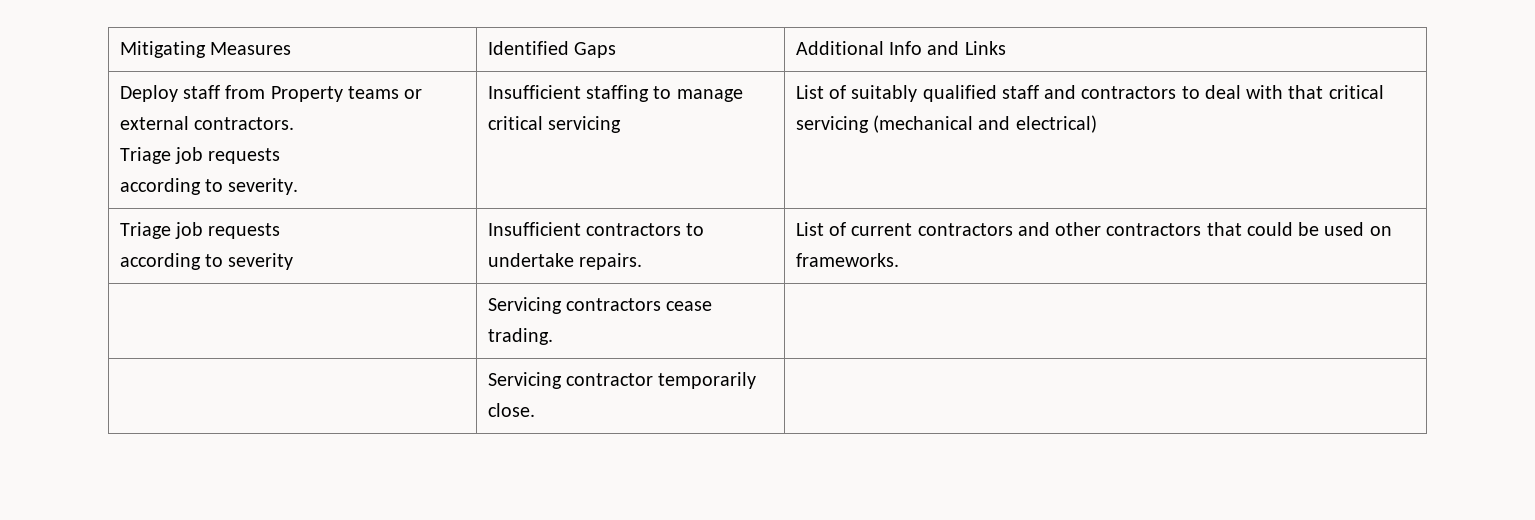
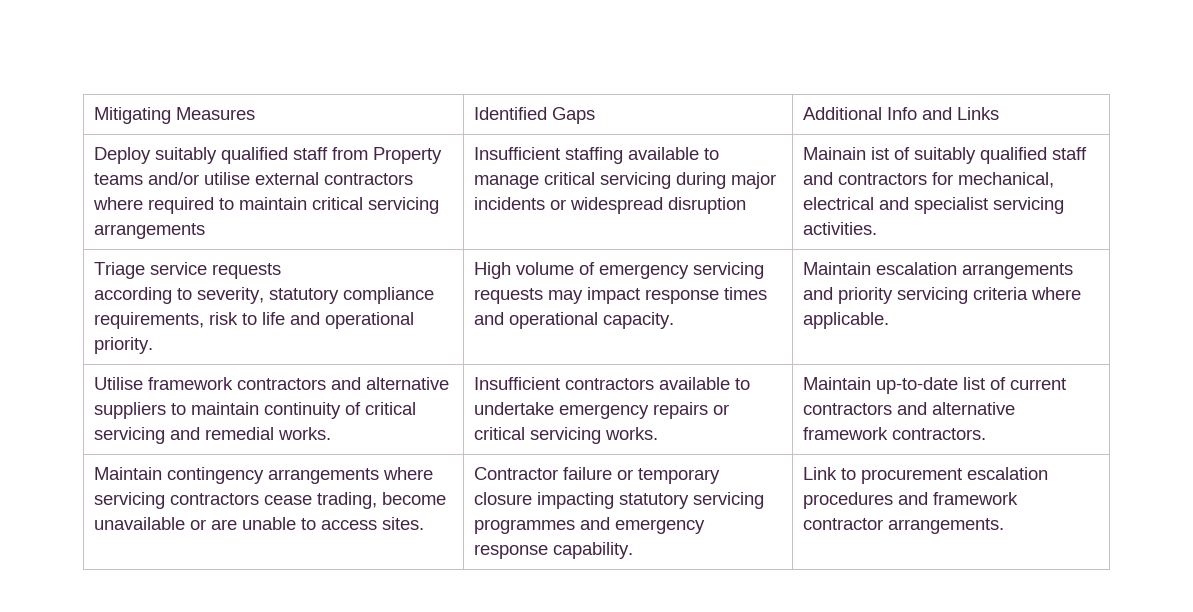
(178, 93) none -> [155,147,289,164] suitably qualified
[404,89,423,99] [119,116,295,130] [119,147,281,164] [119,178,299,195] or external contractors. // Triage job requests // according to severity. -> [148,172,414,185] [93,197,440,214] [94,223,206,239] and/or utilise external contractors where required to maintain critical servicing arrangements
(650, 93) none -> [628,147,700,160] available
[795,85,824,99] | List -> [676,172,777,189] [474,197,747,214] [803,147,890,160] during major incidents or widespread disruption | Mainain ist
[1181,85,1384,99] [795,115,1097,133] [119,222,281,239] [119,253,294,270] to deal with that critical servicing (mechanical and electrical) // Triage job requests // according to severity -> [932,172,1055,188] [803,197,1065,214] [803,222,878,235] [94,262,282,279] [94,287,435,304] [94,312,415,329] [94,337,154,354] [474,262,765,279] [474,287,768,304] [474,312,675,329] [803,262,1074,279] [803,287,1082,304] [803,312,890,329] [94,377,450,390] [94,402,417,419] [94,427,332,444] for mechanical, electrical and specialist servicing activities. // Triage service requests // according to severity, statutory compliance requirements, risk to life and operational priority. | High volume of emergency servicing requests may impact response times and operational capacity. | Maintain escalation arrangements and priority servicing criteria where applicable. // Utilise framework contractors and alternative suppliers to maintain continuity of critical servicing and remedial works.
(682, 229) none -> [659,377,731,390] available
[579,253,643,270] [795,222,1392,236] [795,253,899,267] [487,297,713,314] [487,328,553,345] [487,372,757,389] [487,403,535,417] repairs. | List of current contractors and other contractors that could be used on frameworks. // | Servicing contractors cease trading. | // | Servicing contractor temporarily close. | -> [559,402,730,419] [474,427,659,444] [803,377,1067,394] [803,402,1016,415] [803,427,987,440] [94,467,434,484] [94,492,447,509] [94,517,425,530] [474,467,721,484] [474,492,765,509] [474,517,706,534] [474,542,634,559] [803,467,1049,484] [803,492,1019,509] [803,518,1005,534] emergency repairs or critical servicing works. | Maintain up-to-date list of current contractors and alternative framework contractors. // Maintain contingency arrangements where servicing contractors cease trading, become unavailable or are unable to access sites. | Contractor failure or temporary closure impacting statutory servicing programmes and emergency response capability. | Link to procurement escalation procedures and framework contractor arrangements.

